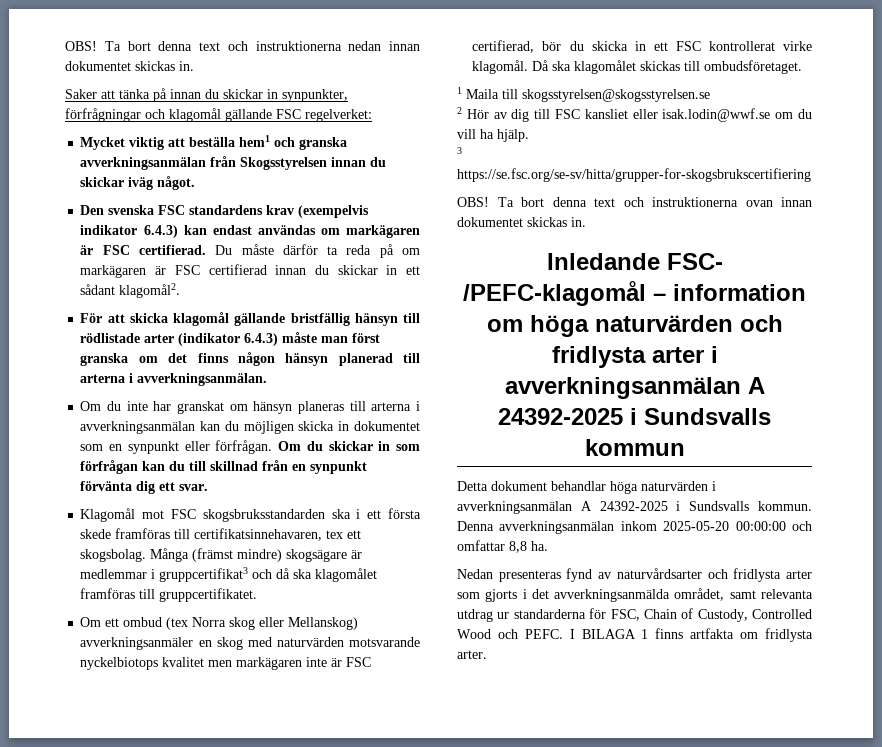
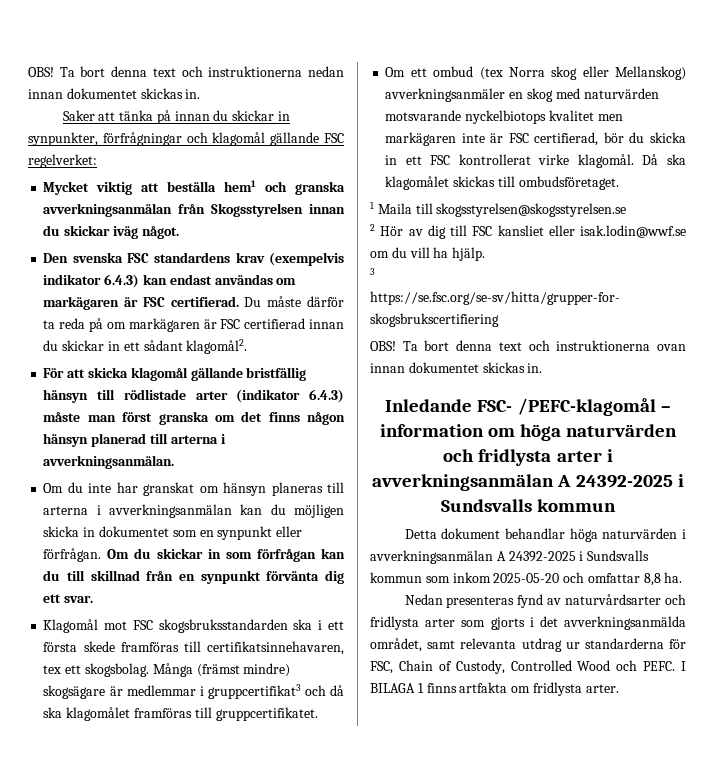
[758,501,812,511] [457,521,615,534] kommun. Denna avverkningsanmälan -> [370,572,450,583] kommun som
[735,521,786,531] 00:00:00 -> (560, 578) none

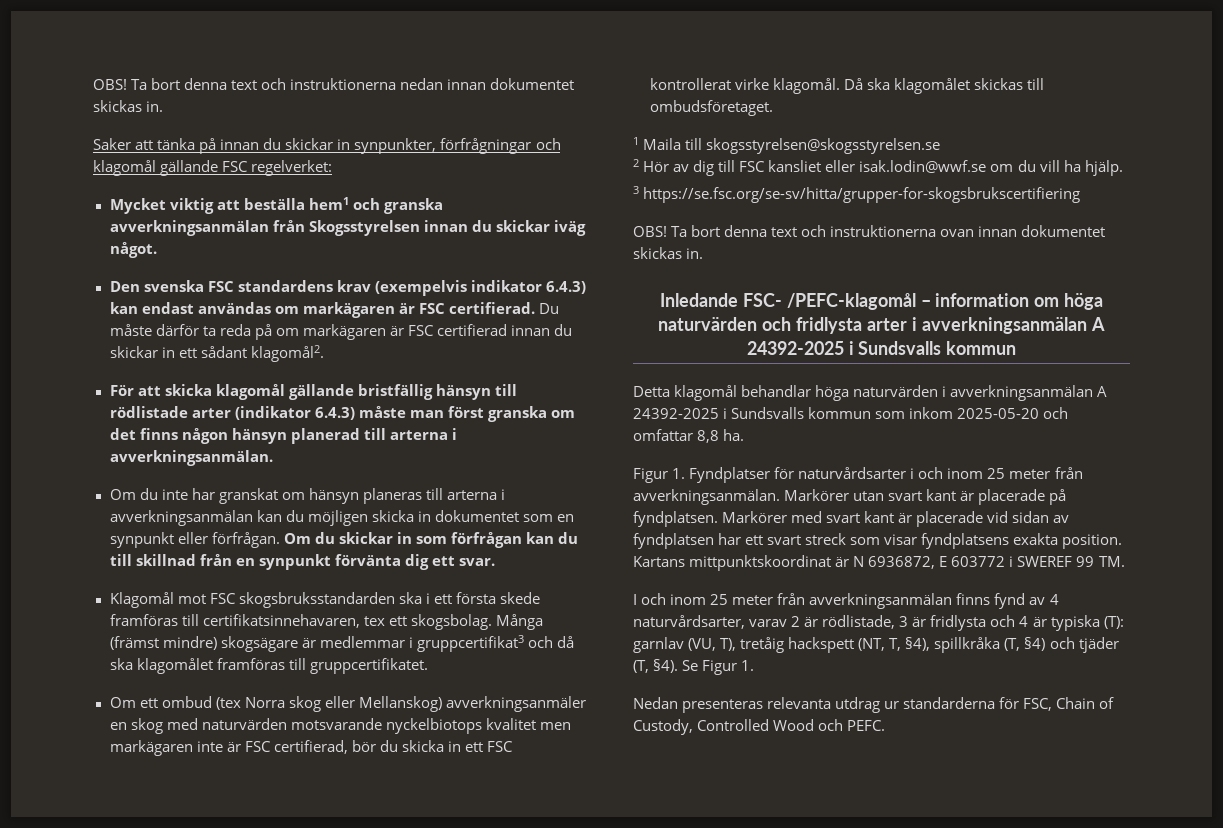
[441,528,501,539] dokument -> [674,385,738,401] klagomål
[404,594,687,608] [370,616,686,630] [370,638,456,652] Nedan presenteras fynd av naturvårdsarter och fridlysta arter som gjorts i det avverkningsanmälda området, samt -> [633,467,1083,483] [633,489,1067,505] [633,511,1070,527] [633,533,1123,549] [633,555,1125,571] [633,593,1059,609] [633,615,1124,631] [633,637,1119,653] [633,659,755,675] [633,697,764,713] Figur 1. Fyndplatser för naturvårdsarter i och inom 25 meter från avverkningsanmälan. Markörer utan svart kant är placerade på fyndplatsen. Markörer med svart kant är placerade vid sidan av fyndplatsen har ett svart streck som visar fyndplatsens exakta position. Kartans mittpunktskoordinat är N 6936872, E 603772 i SWEREF 99 TM. // I och inom 25 meter från avverkningsanmälan finns fynd av 4 naturvårdsarter, varav 2 är rödlistade, 3 är fridlysta och 4 är typiska (T): garnlav (VU, T), tretåig hackspett (NT, T, §4), spillkråka (T, §4) och tjäder (T, §4). Se Figur 1. // Nedan presenteras
[681,661,686,671] [370,682,619,696] I BILAGA 1 finns artfakta om fridlysta arter. -> (886, 725) none

